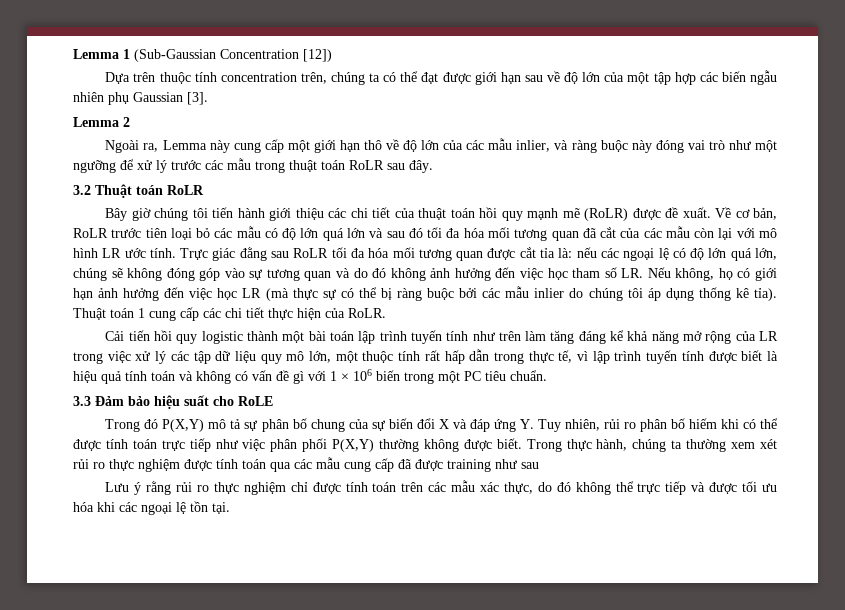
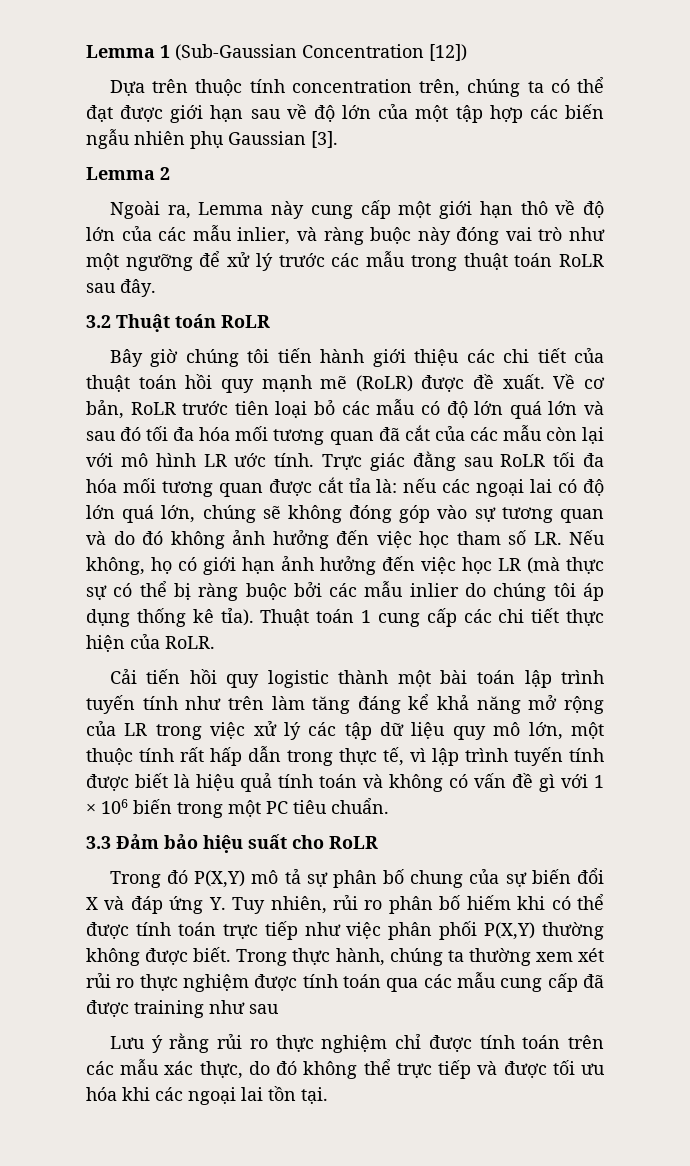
[658,248,669,260] lệ -> [530,479,553,493] lai
[238,396,273,406] RoLE -> [329,836,378,849] RoLR
[176,502,186,514] lệ -> [241,1087,263,1101] lai

